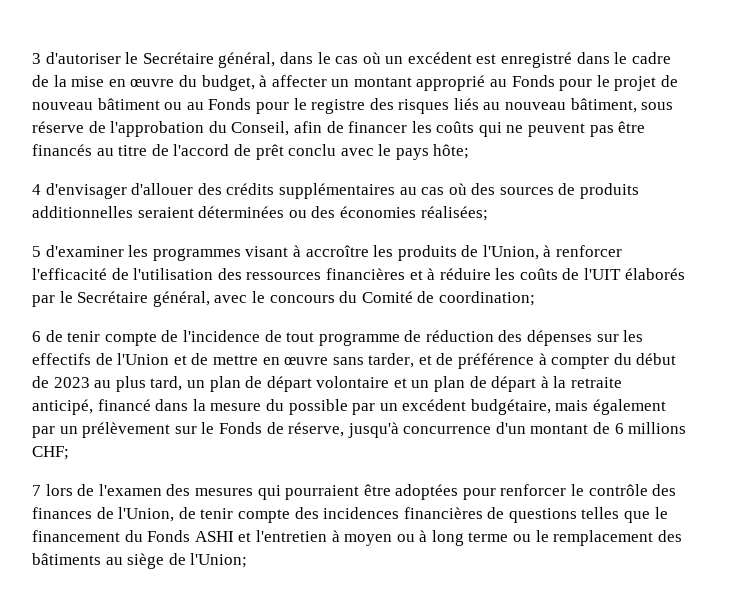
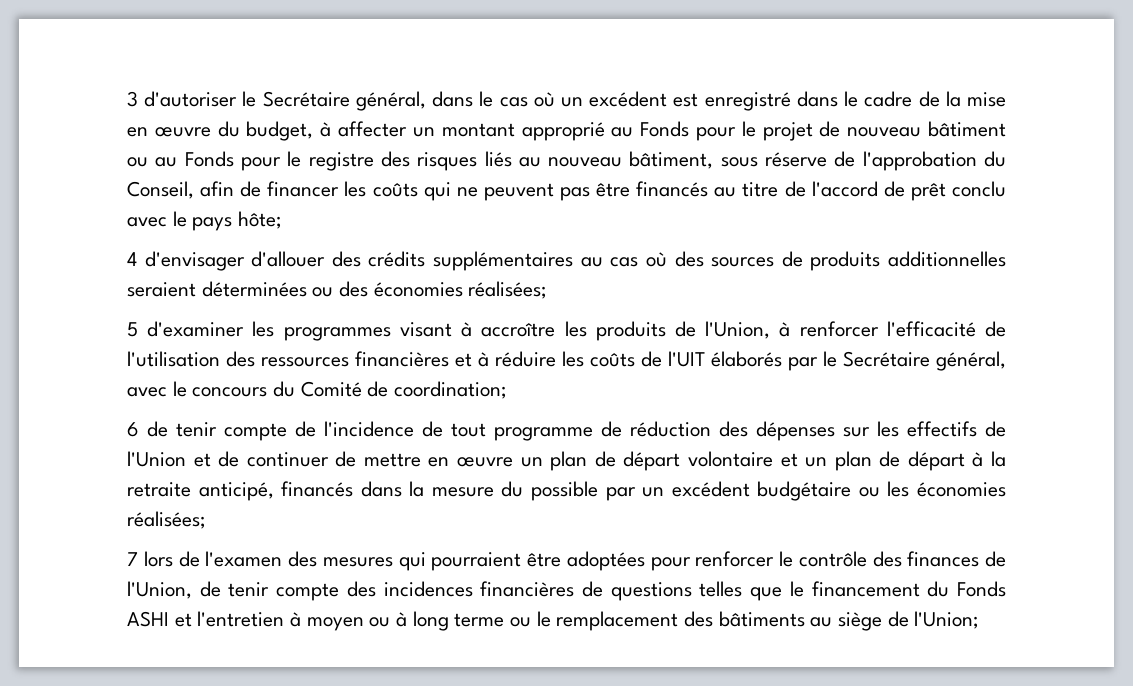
(209, 359) none -> [246,451,357,467] continuer de
[332,353,677,369] [32,376,183,392] sans tarder, et de préférence à compter du début de 2023 au plus tard, -> (514, 462) none
[97,399,151,411] financé -> [281,481,354,497] financés
[470,399,667,415] [32,422,687,438] [32,446,69,460] budgétaire, mais également par un prélèvement sur le Fonds de réserve, jusqu'à concurrence d'un montant de 6 millions CHF; -> [757,481,1006,501] [127,511,206,529] budgétaire ou les économies réalisées;

